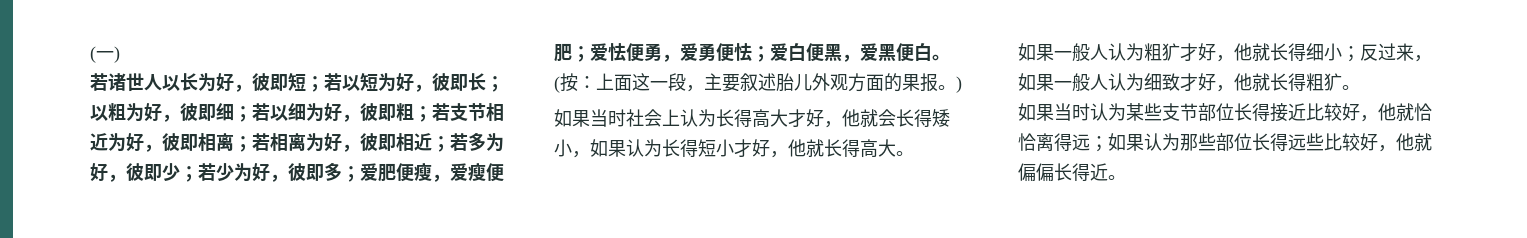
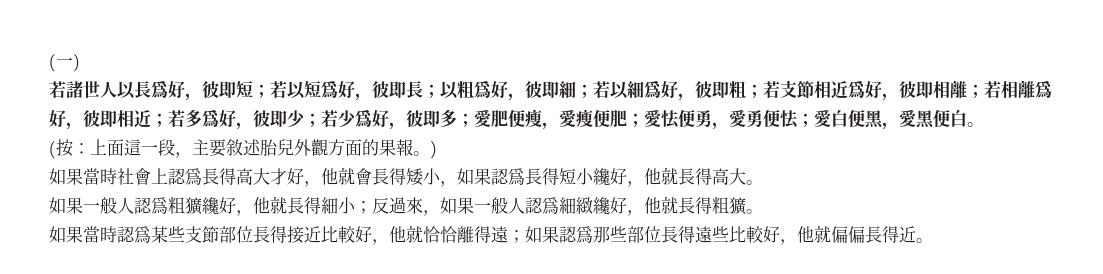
[108,73,216,92] 诸世人以长为 -> [66,80,168,99] 諸世人以長爲
[378,73,504,92] [90,103,324,122] 为好，彼即长；以粗为好，彼即细；若以细为 -> [321,80,661,101] 爲好，彼即長；以粗爲好，彼即細；若以細爲
[468,103,504,122] [90,133,324,152] 节相近为好，彼即相离；若相离为 -> [797,80,1052,101] 節相近爲好，彼即相離；若相離爲
[486,133,504,152] 为 -> [202,109,219,128] 爲
[234,163,252,182] 为 -> [355,109,372,128] 爲
[360,163,378,181] 爱 -> [474,109,491,127] 愛
[450,163,468,181] 爱 -> [559,109,576,127] 愛
[590,43,608,61] 爱 -> [644,109,661,127] 愛
[680,43,698,61] 爱 -> [729,109,746,127] 愛
[770,43,788,61] 爱 -> [814,109,831,127] 愛
[860,43,878,61] 爱 -> [899,109,916,127] 愛
[632,73,650,91] 这 -> [124,139,141,156] 這
[740,73,848,92] 叙述胎儿外观 -> [226,139,328,156] 敘述胎兒外觀
[920,73,938,92] 报 -> [396,139,413,156] 報
[590,109,734,127] 当时社会上认为长 -> [83,168,219,185] 當時社會上認爲長
[878,109,914,127] 会长 -> [355,168,389,185] 會長
[626,139,842,158] 认为长得短小才好，他就长 -> [491,167,695,187] 認爲長得短小纔好，他就長
[1108,43,1432,62] [1018,73,1360,92] [1018,103,1252,121] 认为粗犷才好，他就长得细小；反过来，如果一般人认为细致才好，他就长得粗犷。 // 如果当时认为某些支节部位长 -> [134,196,763,216] [49,226,270,243] 認爲粗獷纔好，他就長得細小；反過來，如果一般人認爲細緻纔好，他就長得粗獷。 // 如果當時認爲某些支節部位長
[1324,103,1342,121] 较 -> [338,226,356,243] 較
[1036,133,1360,152] 离得远；如果认为那些部位长得远些比较 -> [457,226,764,243] 離得遠；如果認爲那些部位長得遠些比較
[1054,163,1072,181] 长 -> [865,226,882,243] 長

